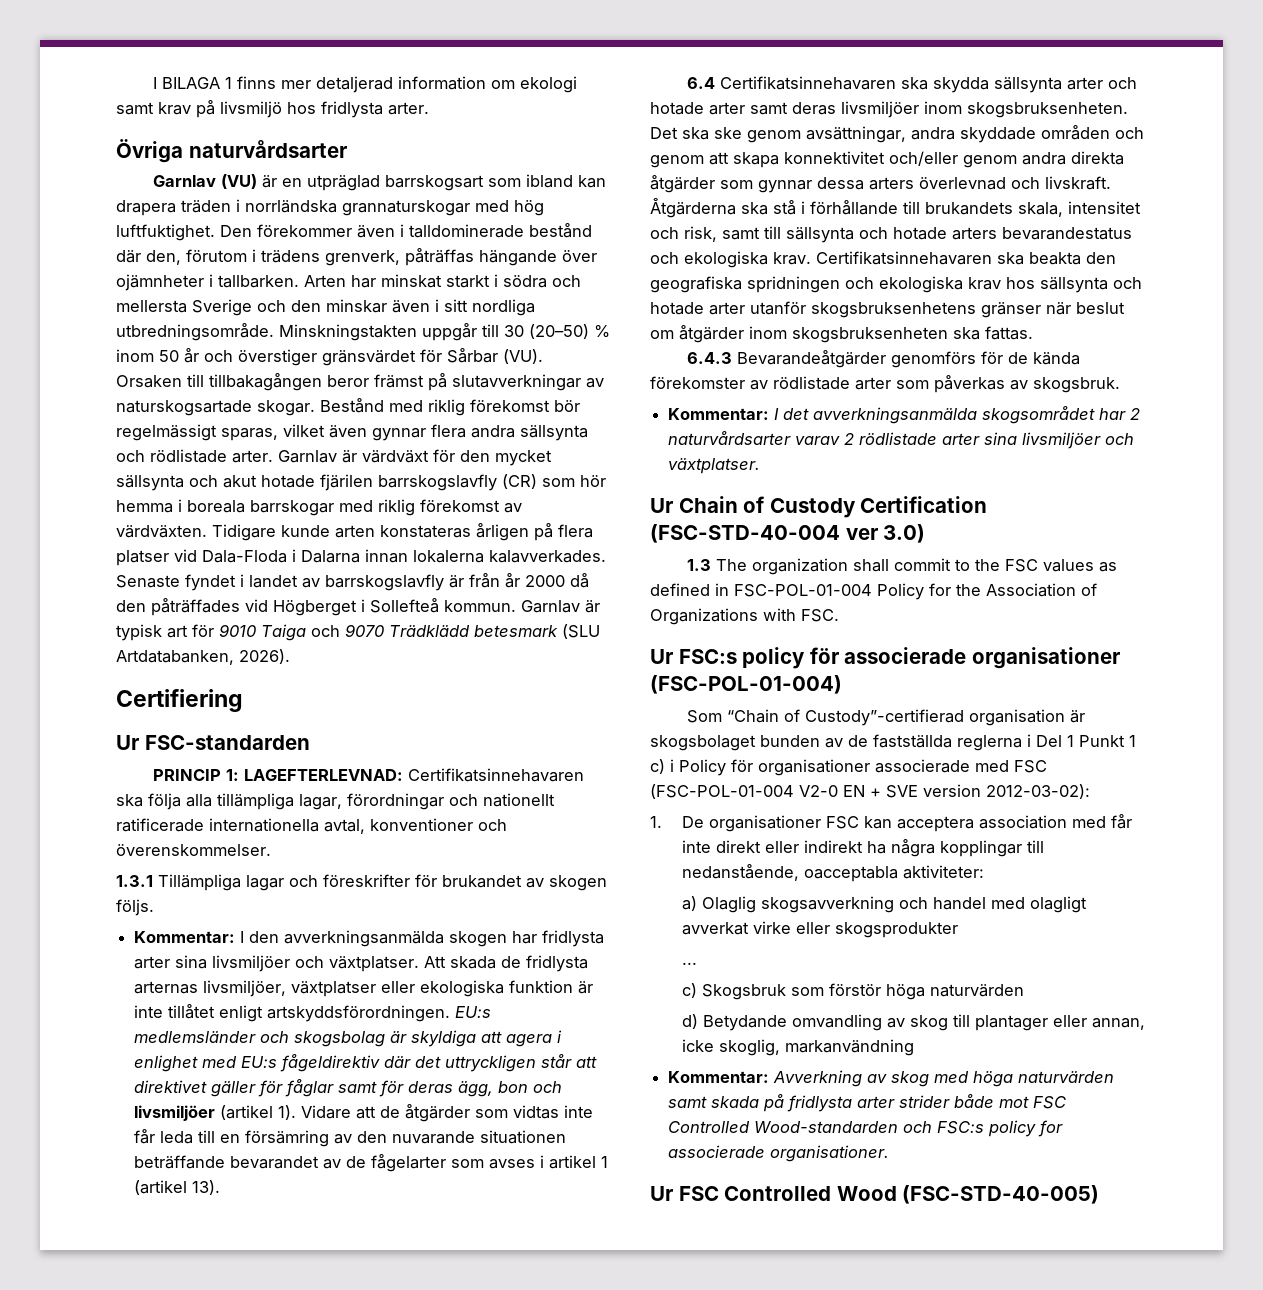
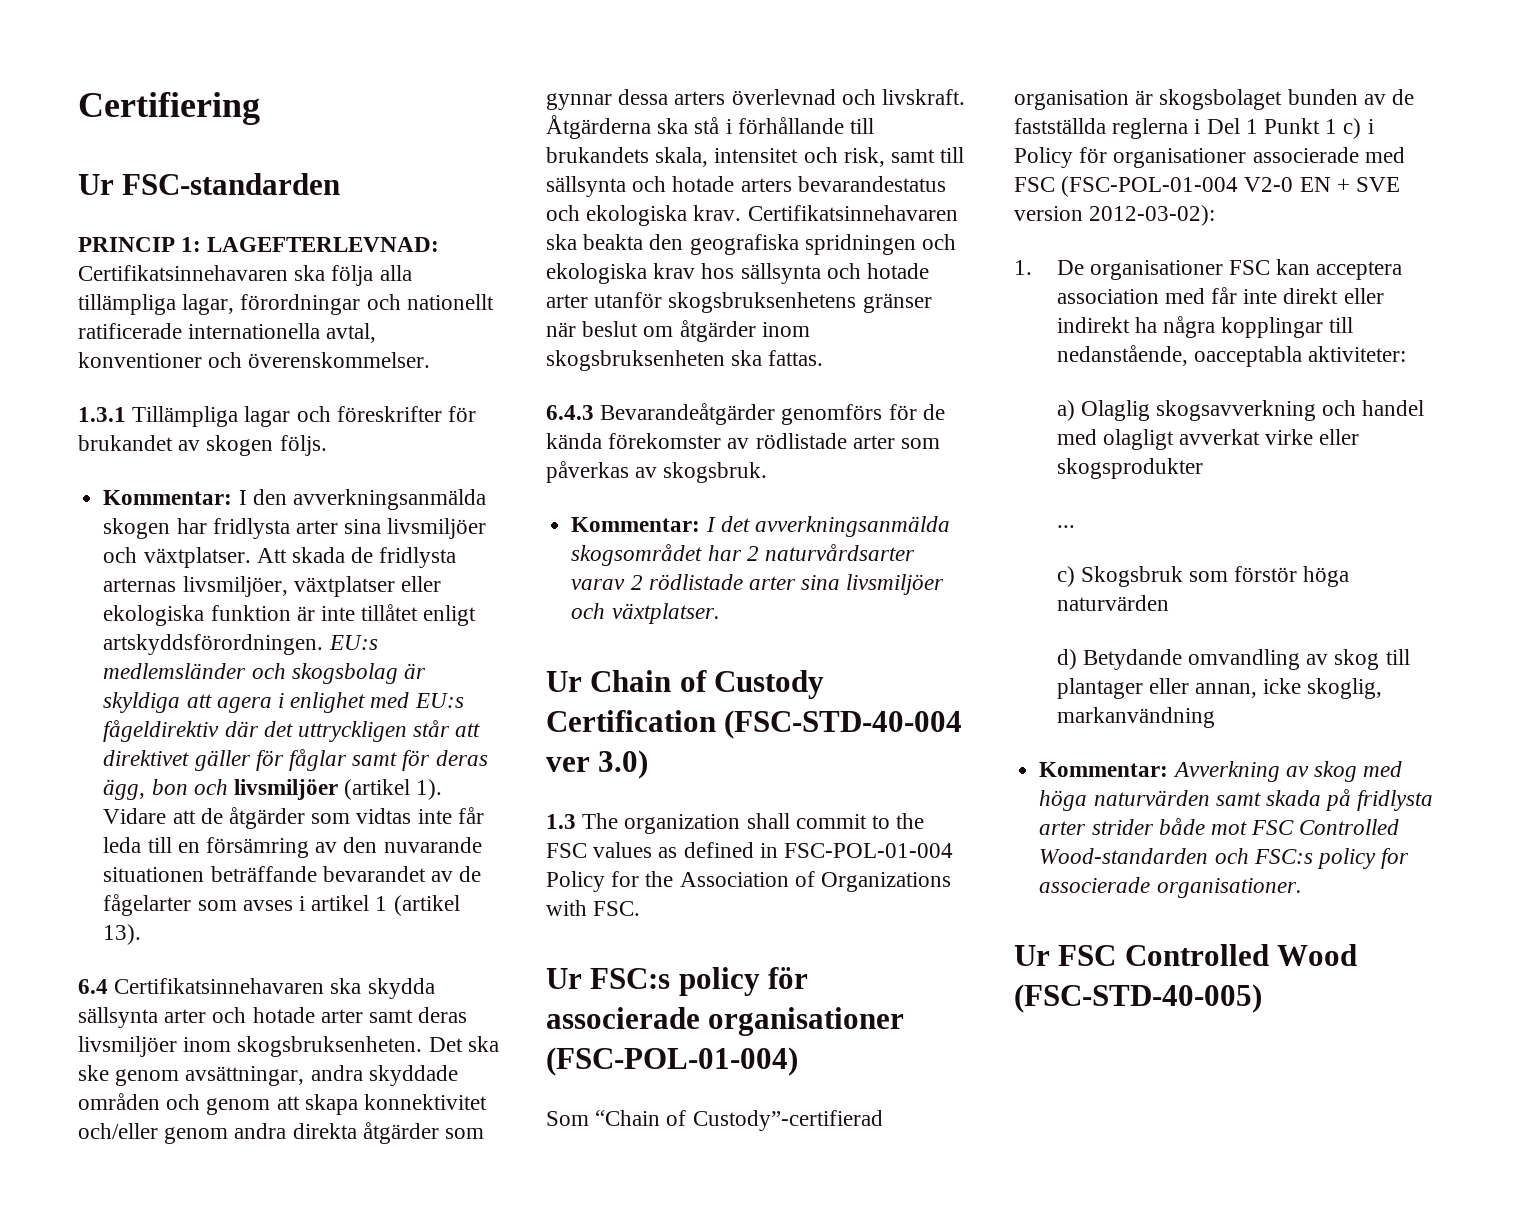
[152,76,577,93] [116,100,429,118] [116,139,347,163] [152,174,606,191] [116,199,544,216] [116,223,592,241] [116,248,597,266] [116,274,581,291] [116,299,535,316] [116,323,610,341] [116,348,543,366] [116,373,604,391] [116,398,580,416] [116,424,588,441] [116,449,552,466] [116,474,606,491] [116,499,522,516] [116,523,593,541] [116,549,606,566] [116,573,589,591] [116,598,600,616] [116,624,600,641] [116,649,290,665] I BILAGA 1 finns mer detaljerad information om ekologi samt krav på livsmiljö hos fridlysta arter. // Övriga naturvårdsarter // Garnlav (VU) är en utpräglad barrskogsart som ibland kan drapera träden i norrländska grannaturskogar med hög luftfuktighet. Den förekommer även i talldominerade bestånd där den, förutom i trädens grenverk, påträffas hängande över ojämnheter i tallbarken. Arten har minskat starkt i södra och mellersta Sverige och den minskar även i sitt nordliga utbredningsområde. Minskningstakten uppgår till 30 (20–50) % inom 50 år och överstiger gränsvärdet för Sårbar (VU). Orsaken till tillbakagången beror främst på slutavverkningar av naturskogsartade skogar. Bestånd med riklig förekomst bör regelmässigt sparas, vilket även gynnar flera andra sällsynta och rödlistade arter. Garnlav är värdväxt för den mycket sällsynta och akut hotade fjärilen barrskogslavfly (CR) som hör hemma i boreala barrskogar med riklig förekomst av värdväxten. Tidigare kunde arten konstateras årligen på flera platser vid Dala-Floda i Dalarna innan lokalerna kalavverkades. Senaste fyndet i landet av barrskogslavfly är från år 2000 då den påträffades vid Högberget i Sollefteå kommun. Garnlav är typisk art för 9010 Taiga och 9070 Trädklädd betesmark (SLU Artdatabanken, 2026). // -> (78, 108) none

